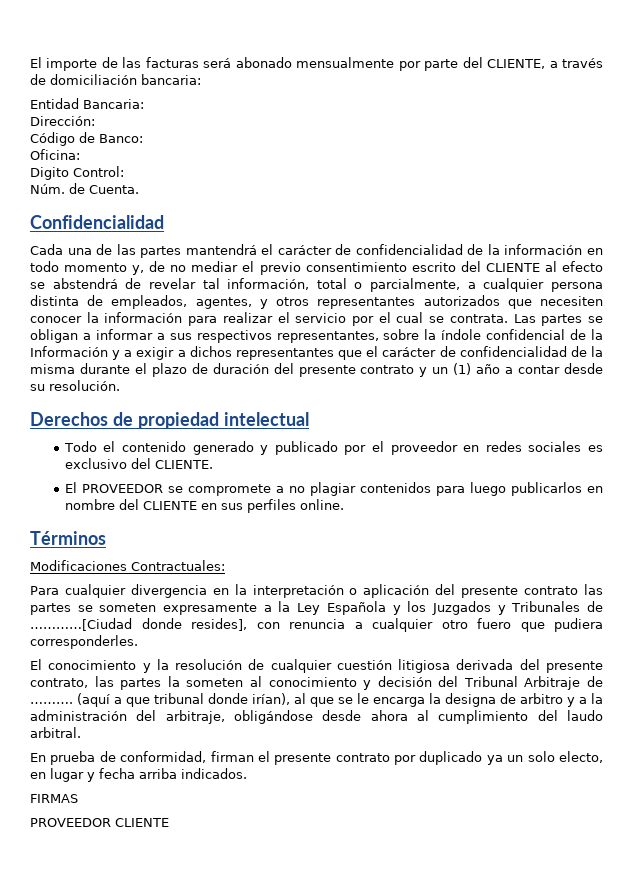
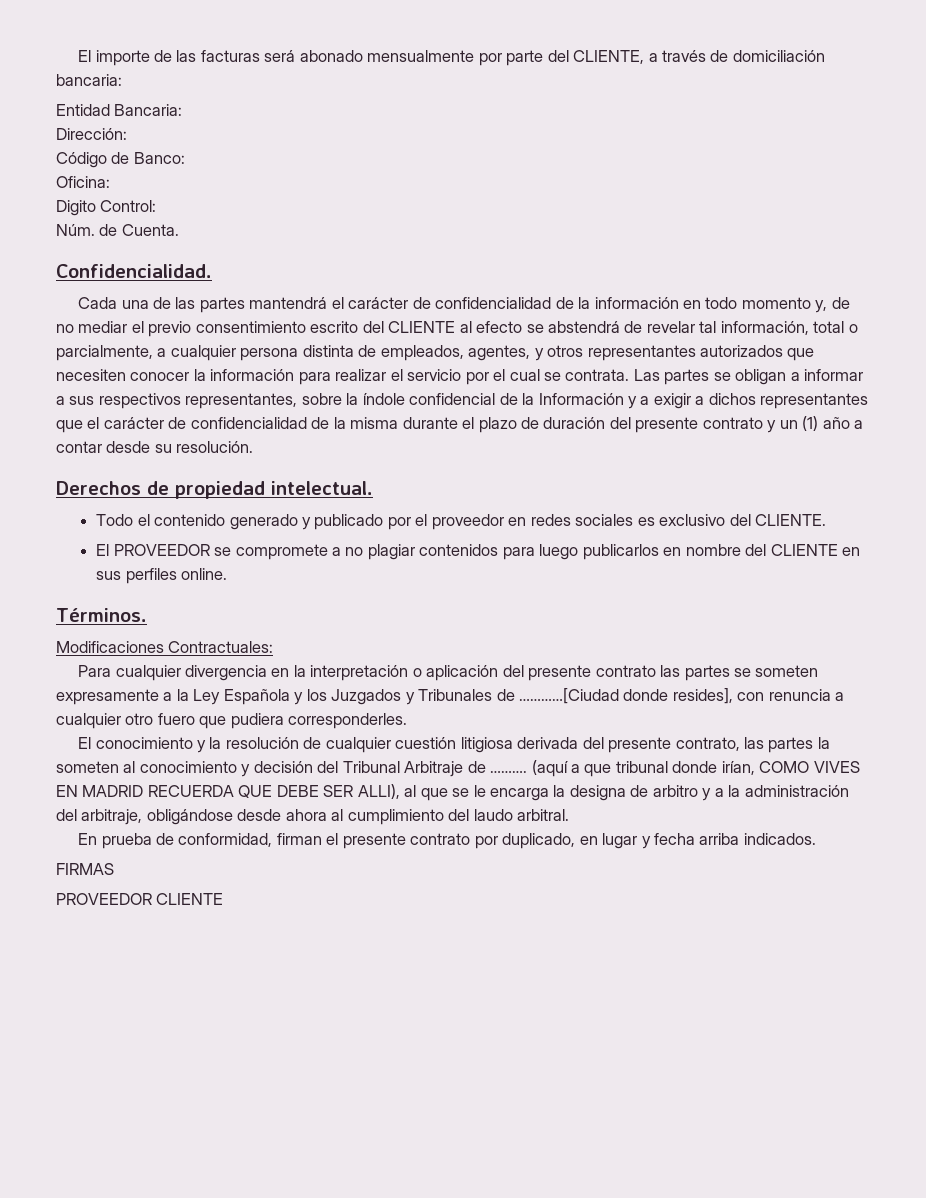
[30,215,164,229] Confidencialidad -> [56,264,212,278] Confidencialidad.
[223,412,309,426] intelectual -> [271,481,373,495] intelectual.
[30,531,106,545] Términos -> [56,608,147,622] Términos.
[252,693,290,705] irían), -> [721,761,860,775] [56,784,400,799] irían, COMO VIVES EN MADRID RECUERDA QUE DEBE SER ALLI),
[419,751,603,765] duplicado ya un solo electo, -> [502,833,576,849] duplicado,

